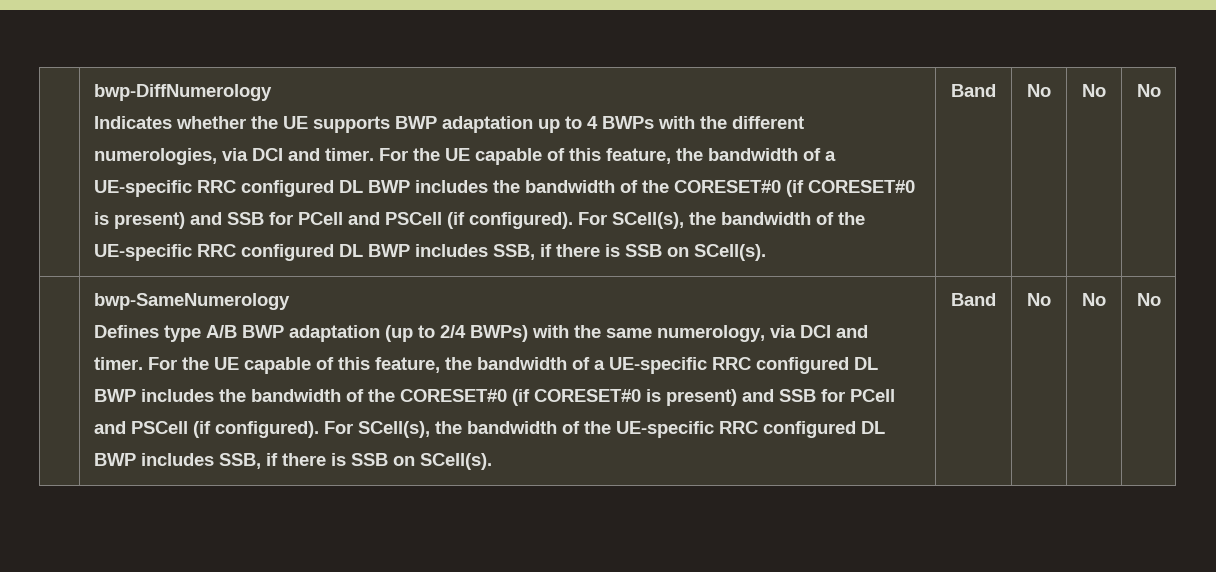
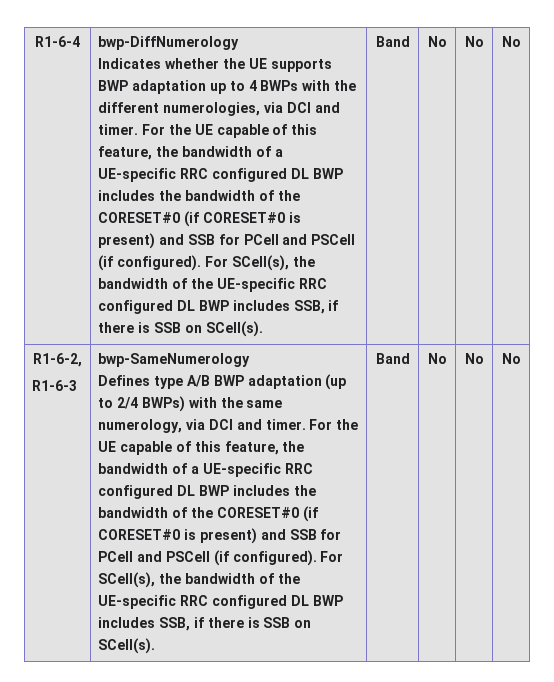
(93, 92) none -> [35,36,80,47] R1-6-4
(1161, 90) none -> [33,353,82,367] [32,380,78,391] R1-6-2, // R1-6-3

